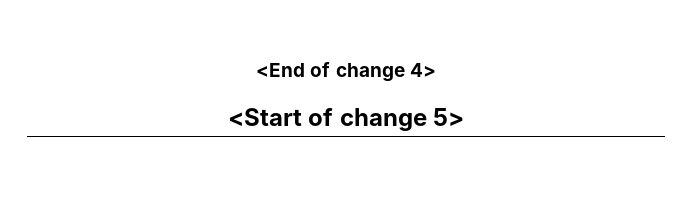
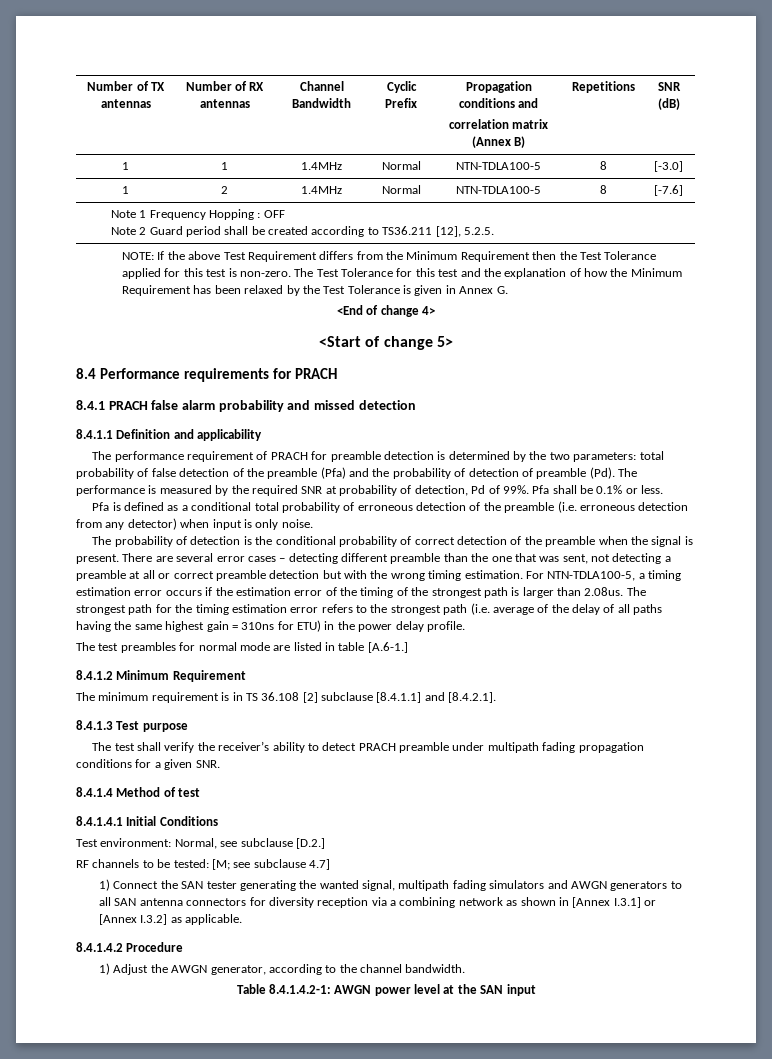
(256, 70) none -> [87,81,165,91] [100,99,151,108] [185,81,265,91] [199,99,250,108] [299,81,344,91] [292,98,351,108] [386,81,417,93] [385,98,417,108] [465,81,532,93] [458,98,539,108] [448,119,549,129] [471,136,526,148] [571,81,635,93] [657,82,681,91] [657,98,680,110] [122,162,129,170] [221,162,228,170] [301,162,342,170] [381,161,421,170] [456,162,541,170] [599,161,607,170] [654,161,683,172] [122,186,129,194] [221,186,228,194] [301,186,342,194] [381,185,421,194] [456,186,541,194] [599,185,607,194] [654,185,683,196] [110,209,285,220] [110,226,494,237] [122,251,657,262] [122,268,682,279] [122,285,508,296] Number of TX antennas | Number of RX antennas | Channel Bandwidth | Cyclic Prefix | Propagation conditions and // correlation matrix (Annex B) | Repetitions | SNR (dB) // 1 | 1 | 1.4MHz | Normal | NTN-TDLA100-5 | 8 | [-3.0] // 1 | 2 | 1.4MHz | Normal | NTN-TDLA100-5 | 8 | [-7.6] // Note 1 Frequency Hopping : OFF // Note 2 Guard period shall be created according to TS36.211 [12], 5.2.5. // NOTE: If the above Test Requirement differs from the Minimum Requirement then the Test Tolerance applied for this test is non-zero. The Test Tolerance for this test and the explanation of how the Minimum Requirement has been relaxed by the Test Tolerance is given in Annex G. //
(465, 117) none -> [76,368,337,382] [76,400,416,412] [76,429,263,441] [92,451,664,462] [76,467,637,479] [76,485,664,496] [92,501,689,513] [76,518,313,530] [92,536,693,547] [76,553,671,564] [76,570,681,581] [76,587,646,598] [76,603,663,615] [76,620,465,632] [76,642,408,653] [76,670,246,682] [76,692,497,703] [76,720,188,732] [92,741,644,753] [76,759,220,770] [76,787,201,797] [76,816,218,826] [76,838,325,849] [76,859,330,870] [99,879,682,891] [99,897,657,908] [99,914,243,925] [76,942,184,952] [99,963,466,975] [236,984,536,996] // 8.4 Performance requirements for PRACH // 8.4.1 PRACH false alarm probability and missed detection // 8.4.1.1 Definition and applicability // The performance requirement of PRACH for preamble detection is determined by the two parameters: total probability of false detection of the preamble (Pfa) and the probability of detection of preamble (Pd). The performance is measured by the required SNR at probability of detection, Pd of 99%. Pfa shall be 0.1% or less. // Pfa is defined as a conditional total probability of erroneous detection of the preamble (i.e. erroneous detection from any detector) when input is only noise. // The probability of detection is the conditional probability of correct detection of the preamble when the signal is present. There are several error cases – detecting different preamble than the one that was sent, not detecting a preamble at all or correct preamble detection but with the wrong timing estimation. For NTN-TDLA100-5, a timing estimation error occurs if the estimation error of the timing of the strongest path is larger than 2.08us. The strongest path for the timing estimation error refers to the strongest path (i.e. average of the delay of all paths having the same highest gain = 310ns for ETU) in the power delay profile. // The test preambles for normal mode are listed in table [A.6-1.] // 8.4.1.2 Minimum Requirement // The minimum requirement is in TS 36.108 [2] subclause [8.4.1.1] and [8.4.2.1]. // 8.4.1.3 Test purpose // The test shall verify the receiver’s ability to detect PRACH preamble under multipath fading propagation conditions for a given SNR. // 8.4.1.4 Method of test // 8.4.1.4.1 Initial Conditions // Test environment: Normal, see subclause [D.2.] // RF channels to be tested: [M; see subclause 4.7] // 1) Connect the SAN tester generating the wanted signal, multipath fading simulators and AWGN generators to all SAN antenna connectors for diversity reception via a combining network as shown in [Annex I.3.1] or [Annex I.3.2] as applicable. // 8.4.1.4.2 Procedure // 1) Adjust the AWGN generator, according to the channel bandwidth. // Table 8.4.1.4.2-1: AWGN power level at the SAN input

